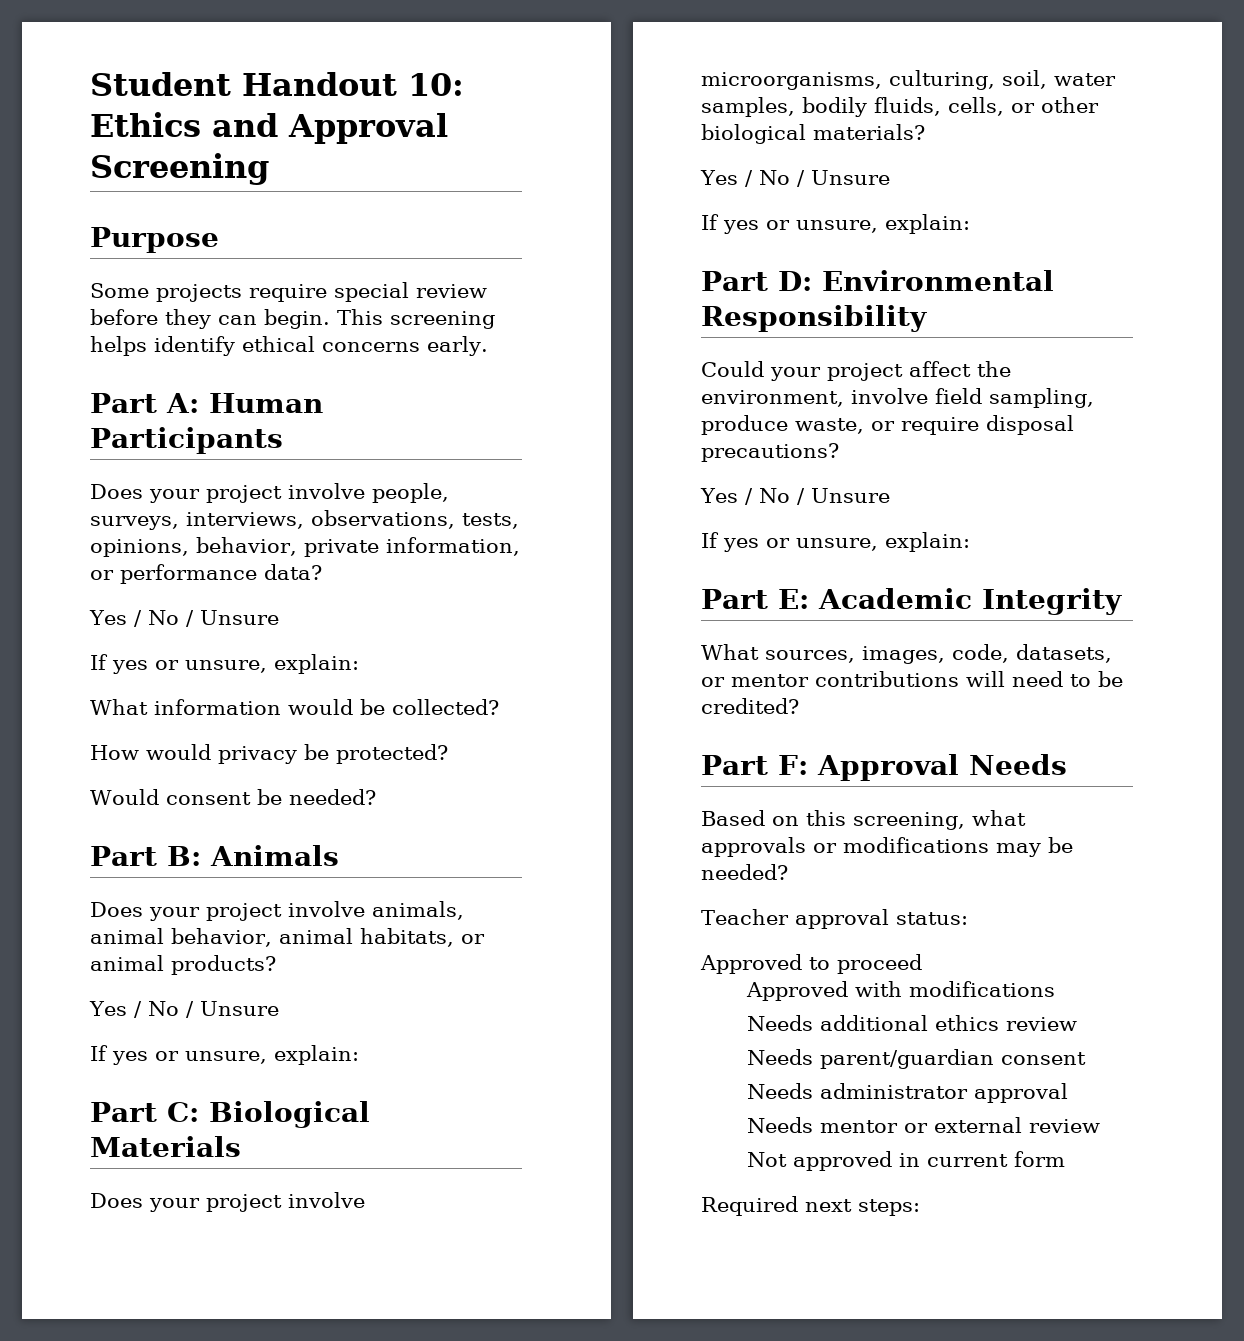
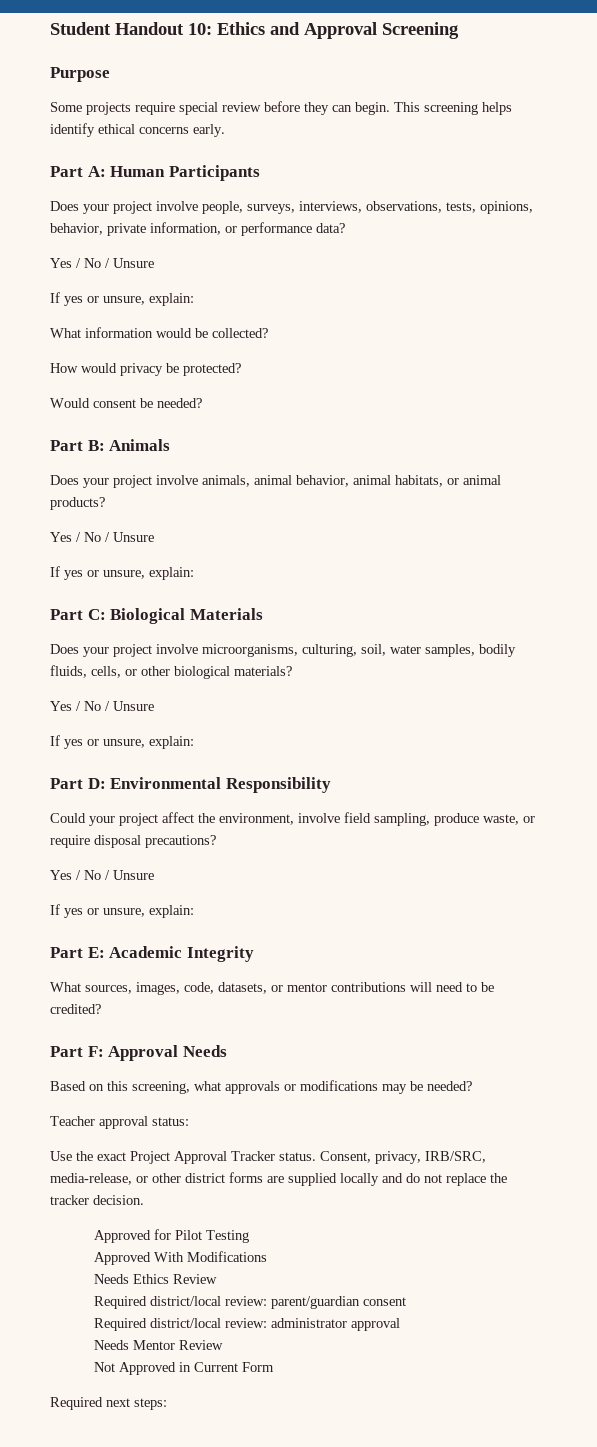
[700,954,922,974] [745,981,1055,1001] [746,1015,1077,1031] [746,1049,813,1065] Approved to proceed // Approved with modifications // Needs additional ethics review // Needs -> [50,1151,486,1164] [50,1172,507,1186] [50,1195,144,1205] [94,1229,250,1243] [94,1251,268,1265] [94,1274,218,1284] [94,1296,268,1309] Use the exact Project Approval Tracker status. Consent, privacy, IRB/SRC, media-release, or other district forms are supplied locally and do not replace the tracker decision. // Approved for Pilot Testing // Approved With Modifications // Needs Ethics Review // Required district/local review:
[746,1083,813,1099] Needs -> [94,1318,268,1331] Required district/local review:
[819,1117,1100,1133] [746,1151,1065,1171] mentor or external review // Not approved in current form -> [133,1340,224,1350] [94,1362,275,1375] Mentor Review // Not Approved in Current Form

